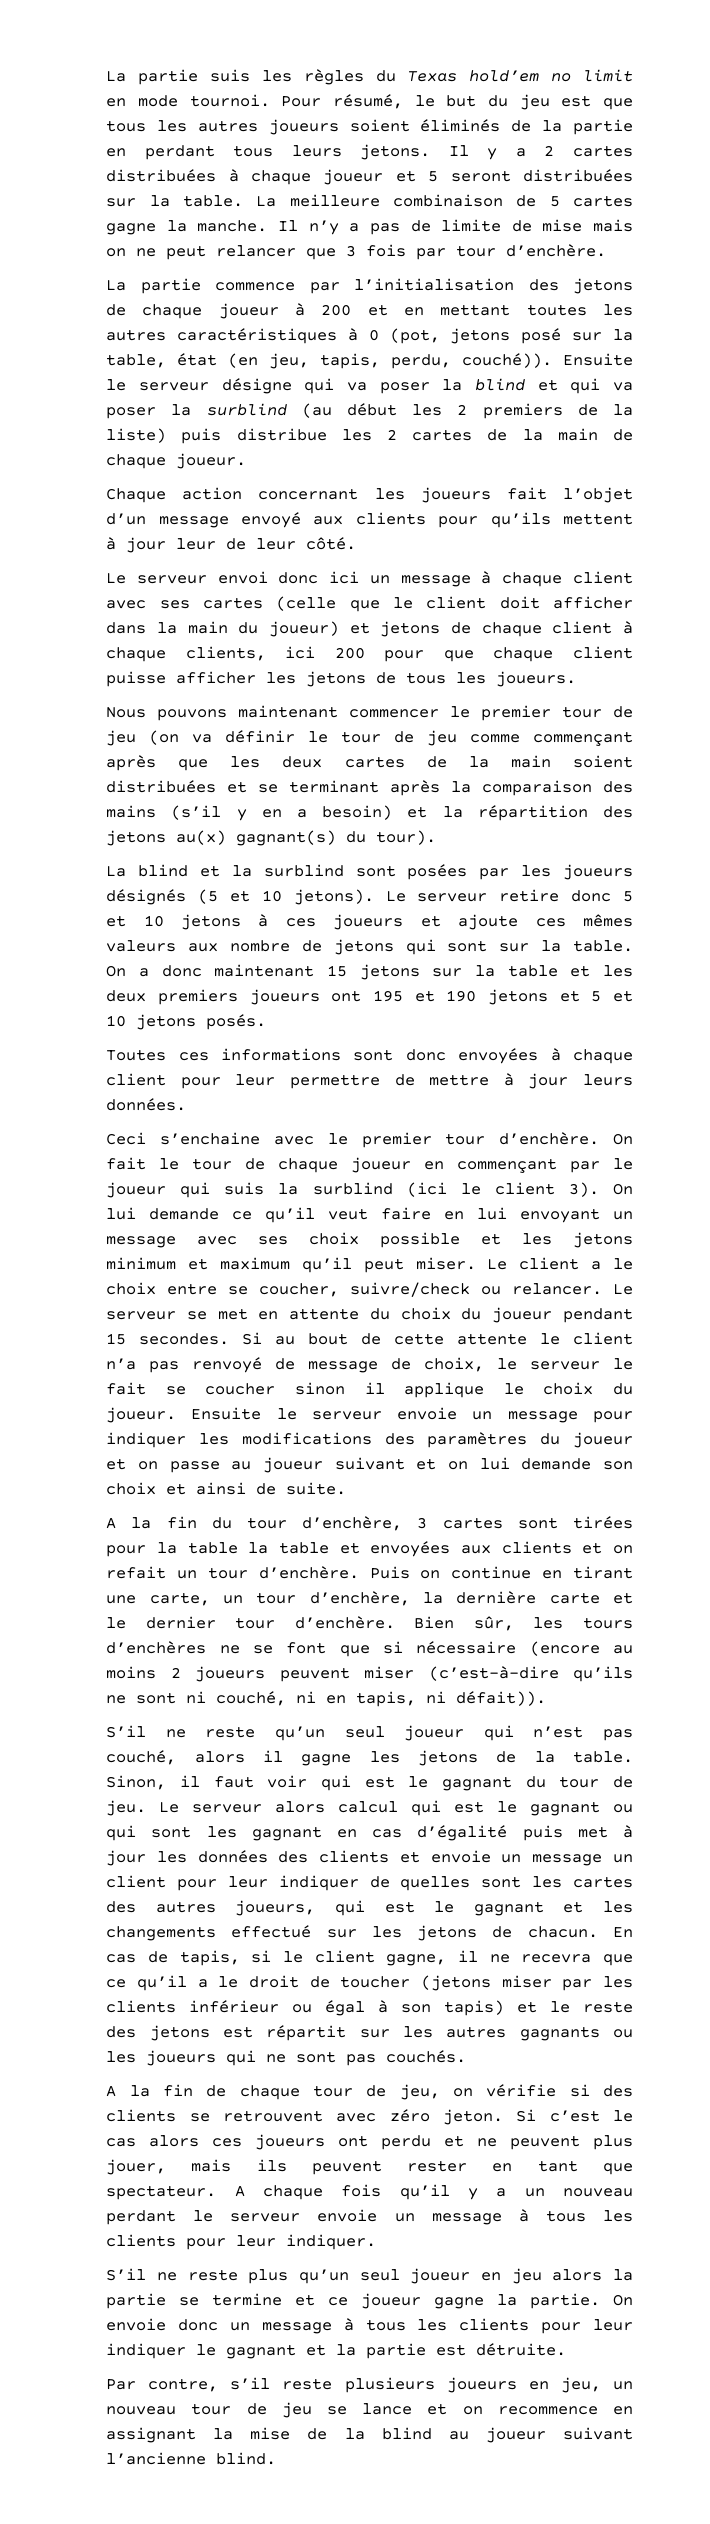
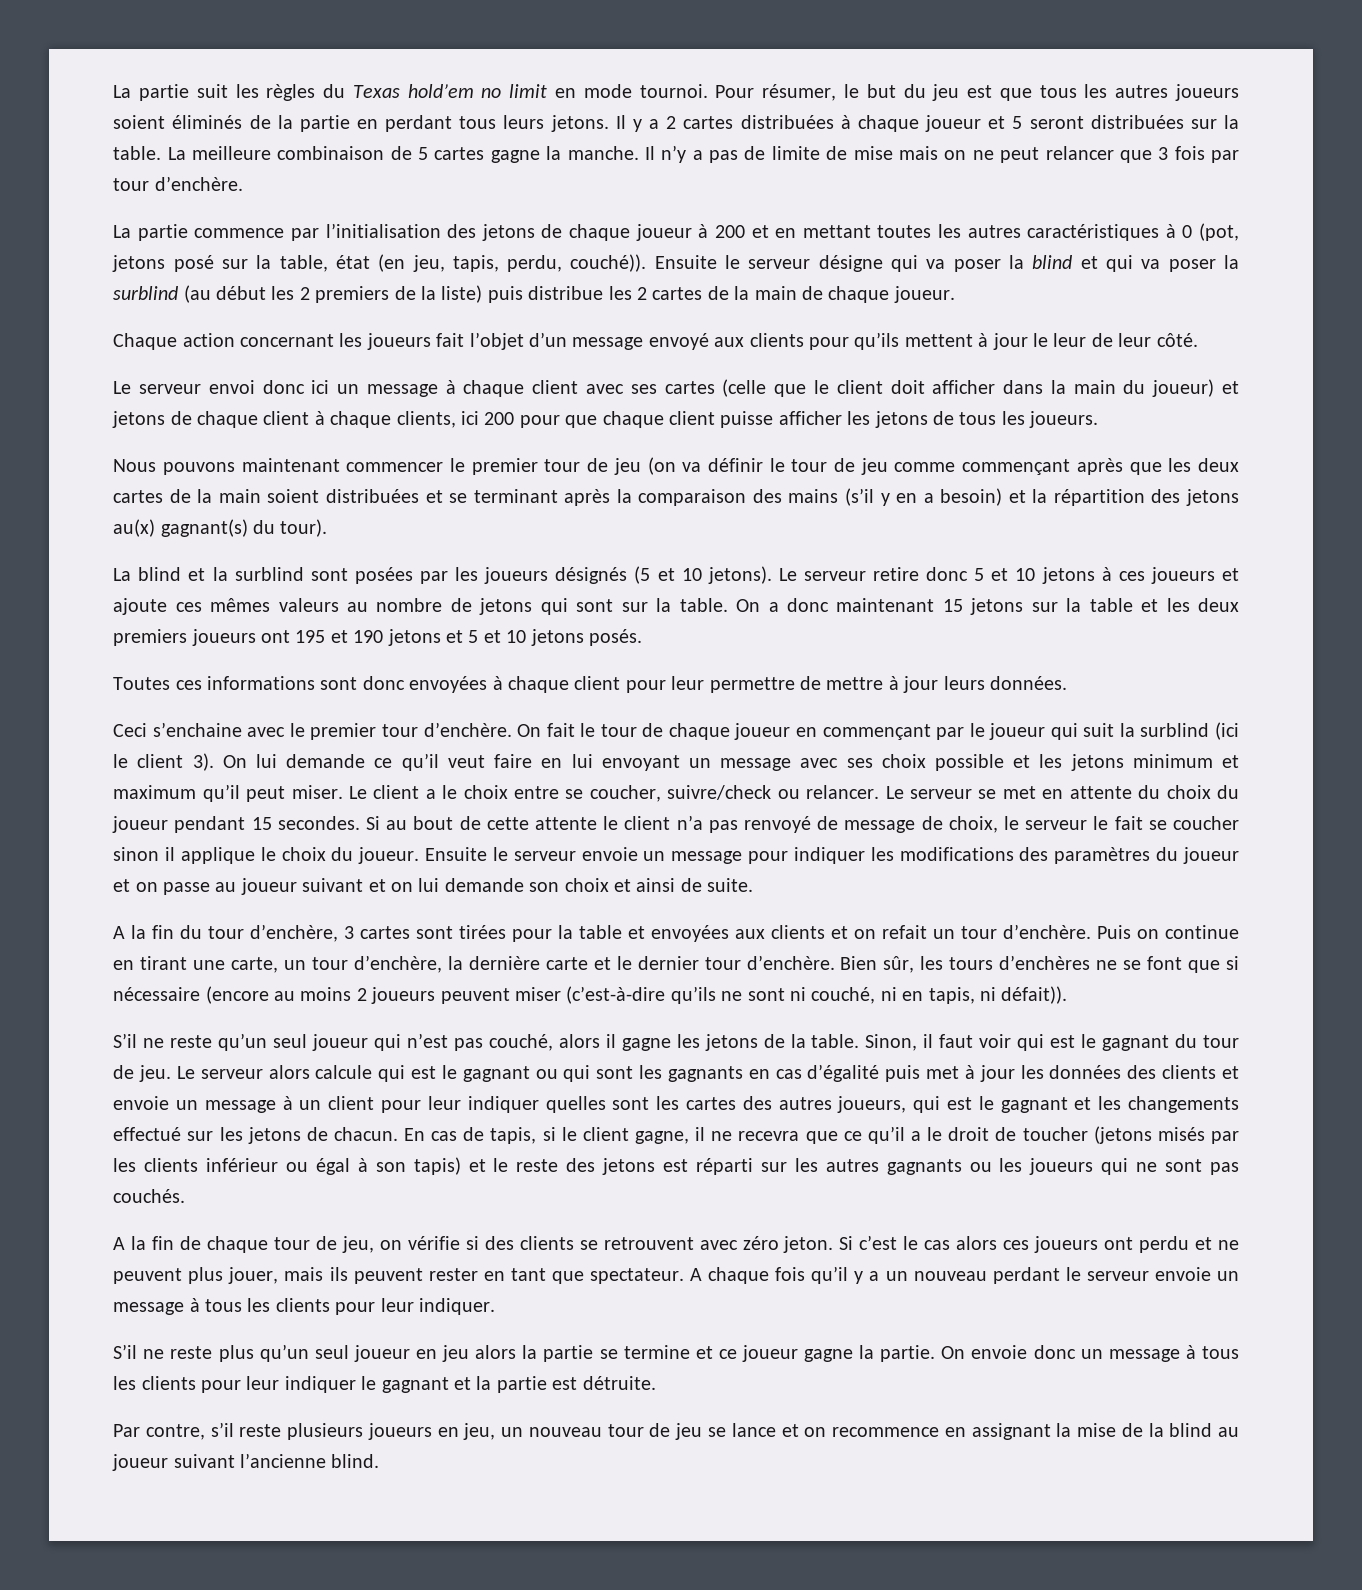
[106,69,250,85] La partie suis -> [113,84,228,101] La partie suit
[332,94,403,109] résumé, -> [762,84,837,101] résumer,
(167, 545) none -> [1033,333,1049,347] le
[188,943,219,952] aux -> [347,602,369,612] au
[224,1182,265,1195] suis -> [1083,723,1115,737] suit
[248,1542,329,1554] la table -> (623, 932) none
[338,1801,399,1813] calcul -> [315,1065,373,1079] calcule
[251,1826,322,1841] gagnant -> [667,1066,743,1082] gagnants
(603, 1860) none -> [282,1096,293,1110] à
[369,1876,390,1888] de -> (539, 1104) none
[501,1975,552,1988] miser -> [1157,1127,1205,1141] misés
[266,2025,347,2041] répartit -> [695,1158,753,1175] réparti

